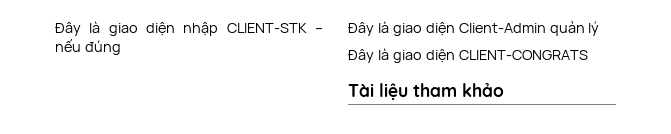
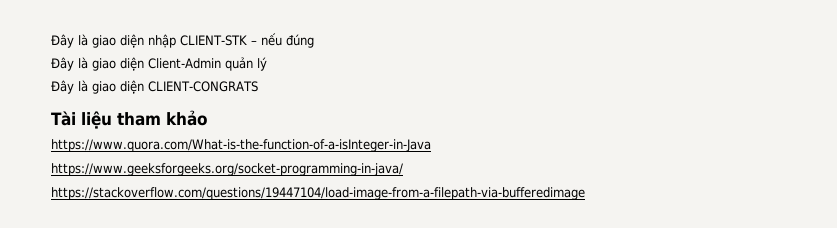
(504, 90) none -> [51,139,431,152] [51,163,403,176] [51,187,585,200] // https://www.quora.com/What-is-the-function-of-a-isInteger-in-Java // https://www.geeksforgeeks.org/socket-programming-in-java/ // https://stackoverflow.com/questions/19447104/load-image-from-a-filepath-via-bufferedimage

